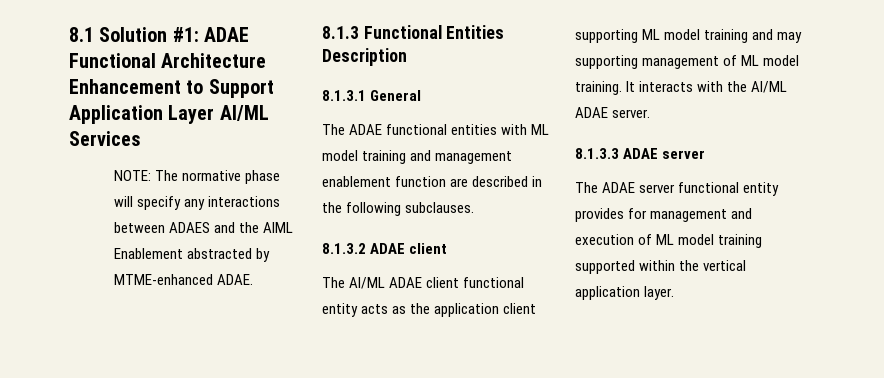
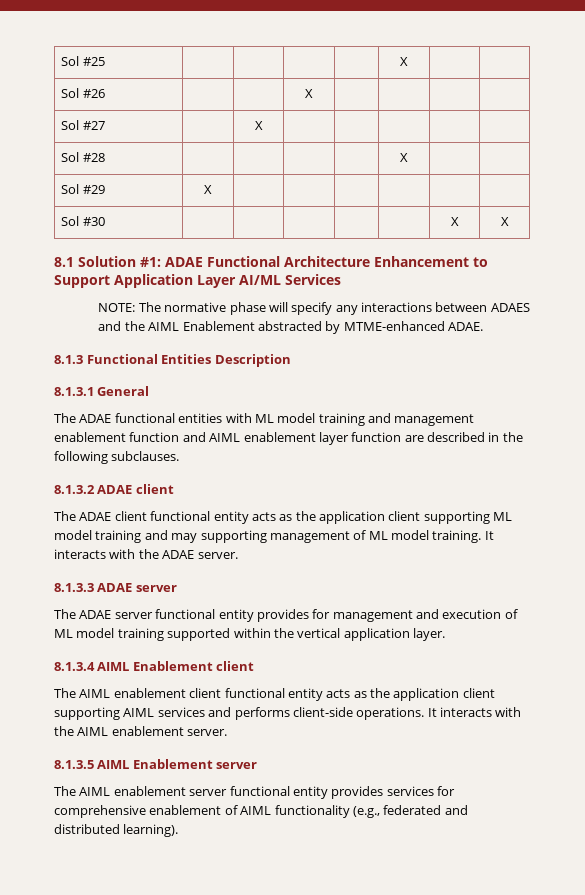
(69, 34) none -> [61,56,105,66] [400,57,408,66] [61,88,105,98] [305,89,313,98] [61,120,105,130] [254,121,263,130] [61,152,105,162] [400,153,408,162] [61,184,105,194] [204,185,212,194] [61,216,105,226] [450,217,459,226] [500,217,509,226] Sol #25 | | | | | X | | // Sol #26 | | | X | | | | // Sol #27 | | X | | | | | // Sol #28 | | | | | X | | // Sol #29 | X | | | | | | // Sol #30 | | | | | | X | X //
(447, 181) none -> [182,432,402,445] and AIML enablement layer function
[349,277,386,289] AI/ML -> (76, 516) none
[751,81,788,93] AI/ML -> (159, 554) none
(675, 293) none -> [54,661,255,671] [54,688,495,701] [54,707,522,720] [54,726,228,736] [54,759,258,769] [54,786,455,799] [54,805,468,818] [54,824,179,837] // 8.1.3.4 AIML Enablement client // The AIML enablement client functional entity acts as the application client supporting AIML services and performs client-side operations. It interacts with the AIML enablement server. // 8.1.3.5 AIML Enablement server // The AIML enablement server functional entity provides services for comprehensive enablement of AIML functionality (e.g., federated and distributed learning).

